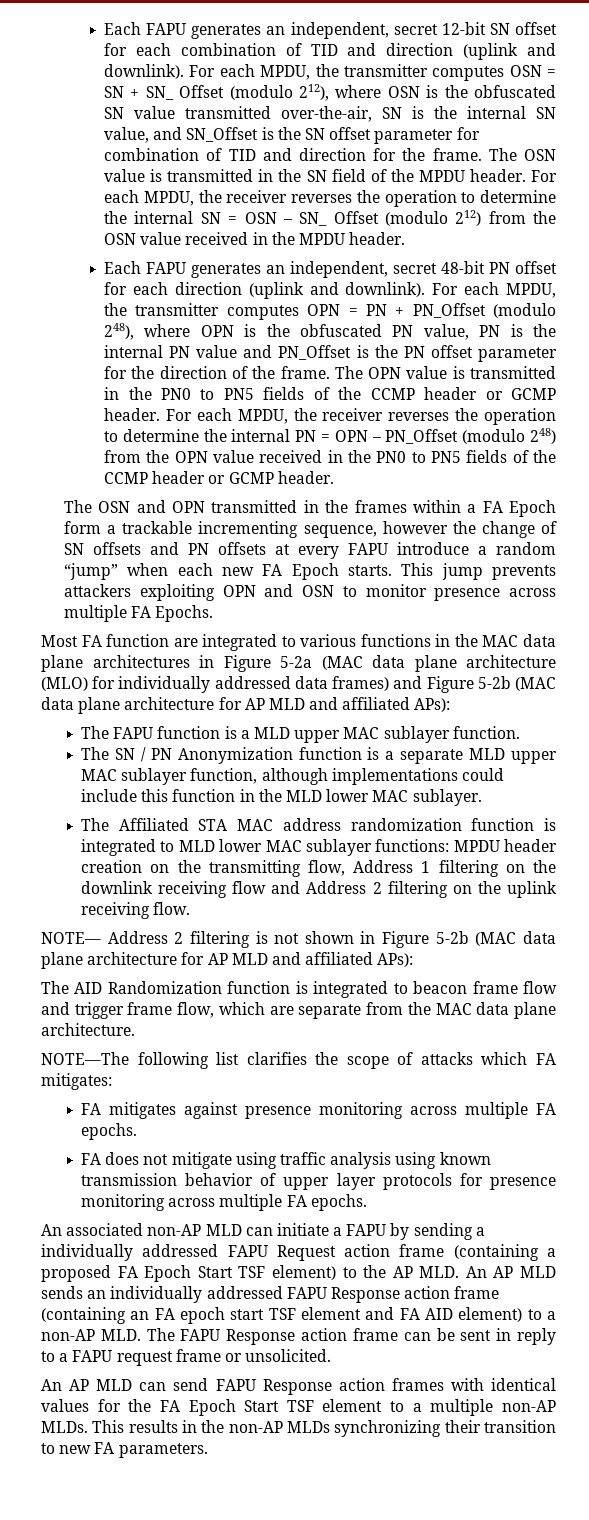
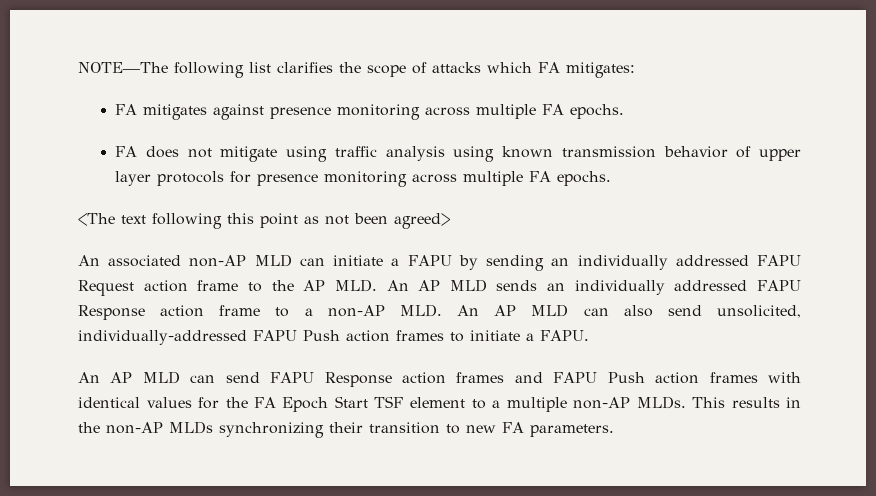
[104,22,557,39] [104,43,556,60] [104,64,556,81] [104,84,556,101] [104,106,556,122] [104,127,480,144] [104,148,556,161] [104,169,557,182] [104,190,556,207] [104,210,556,226] [104,232,406,245] [104,261,557,278] [104,282,556,299] [104,303,556,320] [104,323,556,340] [104,345,557,362] [104,366,556,379] [104,387,557,400] [104,408,556,425] [104,428,556,444] [104,450,557,463] [104,471,334,484] [64,500,557,517] [64,521,557,538] [64,542,556,559] [64,563,556,580] [64,584,556,601] [64,605,214,622] [41,634,556,651] [41,655,556,672] [41,676,556,693] [41,697,451,714] [81,726,520,743] [81,747,557,764] [81,768,504,785] [81,789,482,806] [81,818,556,831] [81,839,557,856] [81,860,556,877] [81,881,557,898] [81,902,191,919] [41,931,556,948] [41,952,414,969] [41,981,557,998] [41,1002,556,1019] [41,1023,135,1036] Each FAPU generates an independent, secret 12-bit SN offset for each combination of TID and direction (uplink and downlink). For each MPDU, the transmitter computes OSN = SN + SN_ Offset (modulo 212), where OSN is the obfuscated SN value transmitted over-the-air, SN is the internal SN value, and SN_Offset is the SN offset parameter for combination of TID and direction for the frame. The OSN value is transmitted in the SN field of the MPDU header. For each MPDU, the receiver reverses the operation to determine the internal SN = OSN – SN_ Offset (modulo 212) from the OSN value received in the MPDU header. // Each FAPU generates an independent, secret 48-bit PN offset for each direction (uplink and downlink). For each MPDU, the transmitter computes OPN = PN + PN_Offset (modulo 248), where OPN is the obfuscated PN value, PN is the internal PN value and PN_Offset is the PN offset parameter for the direction of the frame. The OPN value is transmitted in the PN0 to PN5 fields of the CCMP header or GCMP header. For each MPDU, the receiver reverses the operation to determine the internal PN = OPN – PN_Offset (modulo 248) from the OPN value received in the PN0 to PN5 fields of the CCMP header or GCMP header. // The OSN and OPN transmitted in the frames within a FA Epoch form a trackable incrementing sequence, however the change of SN offsets and PN offsets at every FAPU introduce a random “jump” when each new FA Epoch starts. This jump prevents attackers exploiting OPN and OSN to monitor presence across multiple FA Epochs. // Most FA function are integrated to various functions in the MAC data plane architectures in Figure 5-2a (MAC data plane architecture (MLO) for individually addressed data frames) and Figure 5-2b (MAC data plane architecture for AP MLD and affiliated APs): // The FAPU function is a MLD upper MAC sublayer function. // The SN / PN Anonymization function is a separate MLD upper MAC sublayer function, although implementations could include this function in the MLD lower MAC sublayer. // The Affiliated STA MAC address randomization function is integrated to MLD lower MAC sublayer functions: MPDU header creation on the transmitting flow, Address 1 filtering on the downlink receiving flow and Address 2 filtering on the uplink receiving flow. // NOTE— Address 2 filtering is not shown in Figure 5-2b (MAC data plane architecture for AP MLD and affiliated APs): // The AID Randomization function is integrated to beacon frame flow and trigger frame flow, which are separate from the MAC data plane architecture. // -> (78, 67) none
(367, 1202) none -> [78,213,450,229] // <The text following this point as not been agreed>
[475,1227,485,1236] a -> [551,258,570,266] an
[453,1244,556,1261] [41,1265,336,1282] (containing a proposed FA Epoch Start TSF element) -> (239, 285) none
[41,1307,556,1324] [41,1328,556,1345] [41,1349,332,1366] (containing an FA epoch start TSF element and FA AID element) to a non-AP MLD. The FAPU Response action frame can be sent in reply to a FAPU request frame or unsolicited. -> [275,304,801,318] [78,330,589,345] to a non-AP MLD. An AP MLD can also send unsolicited, individually-addressed FAPU Push action frames to initiate a FAPU.
(444, 1384) none -> [514,372,758,384] and FAPU Push action frames

